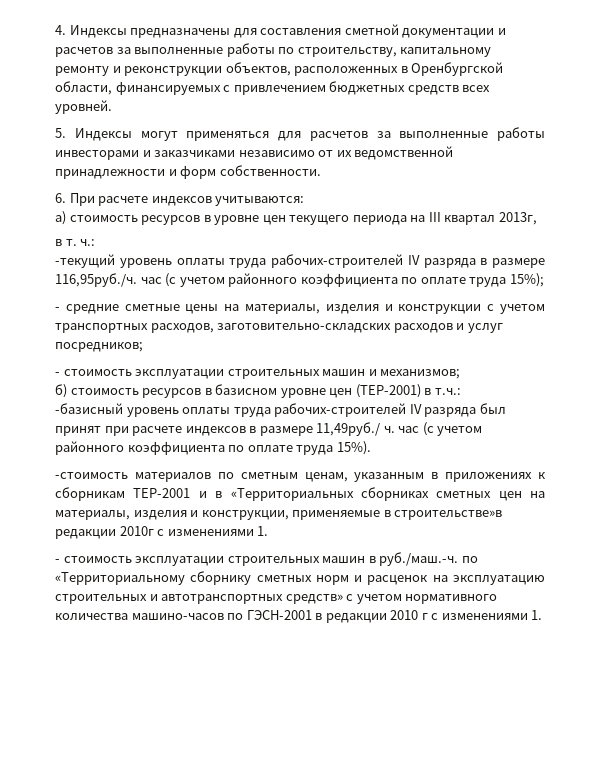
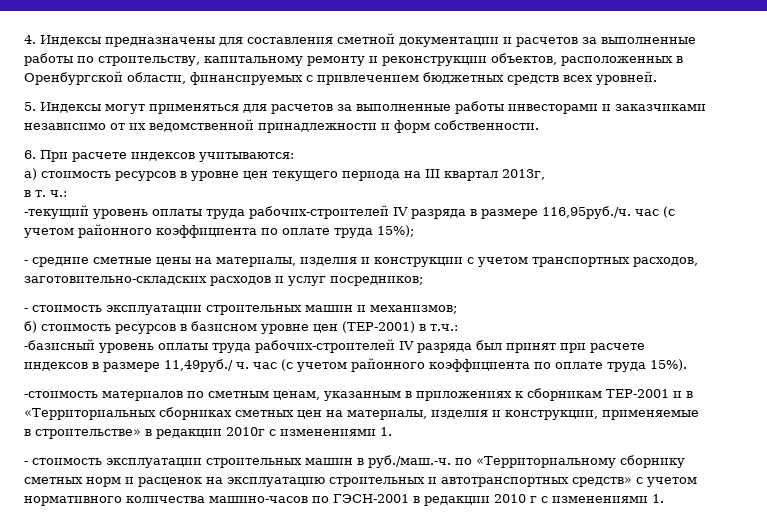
[394,510,503,520] строительстве»в -> [35,429,152,439] строительстве» в

